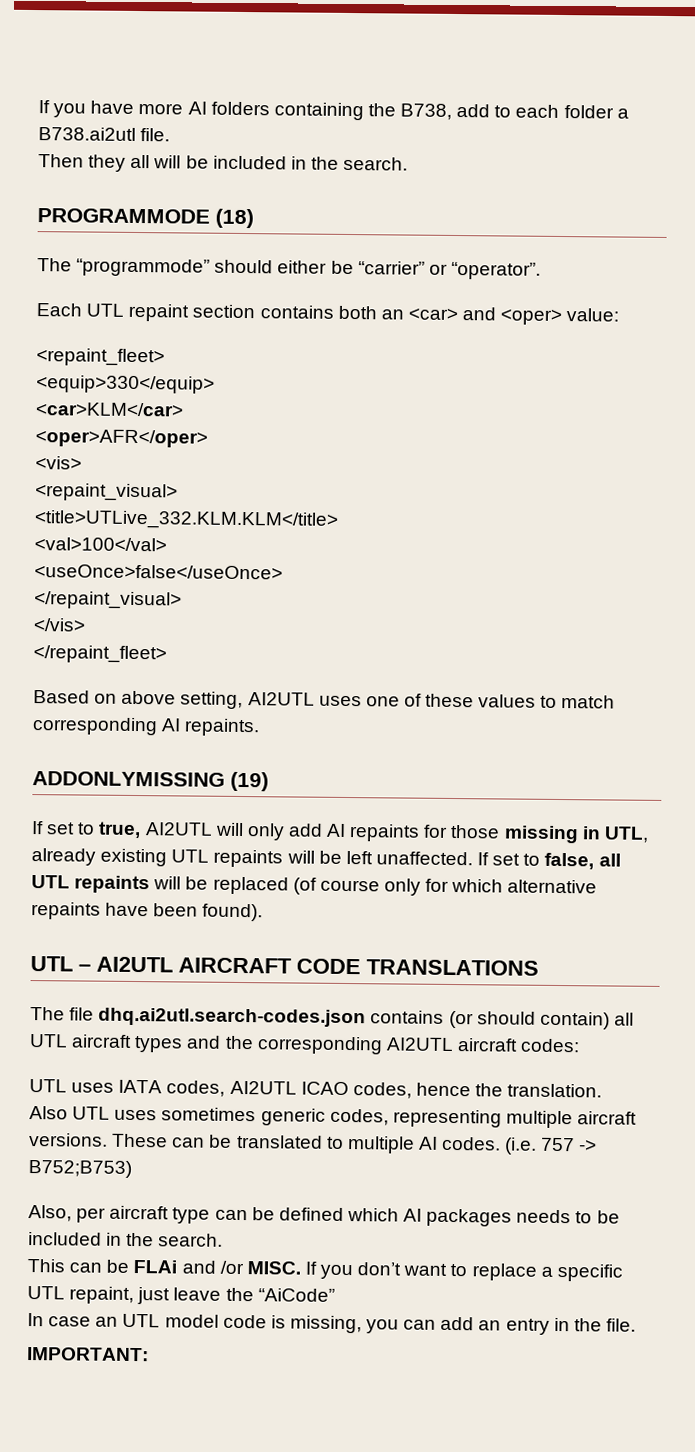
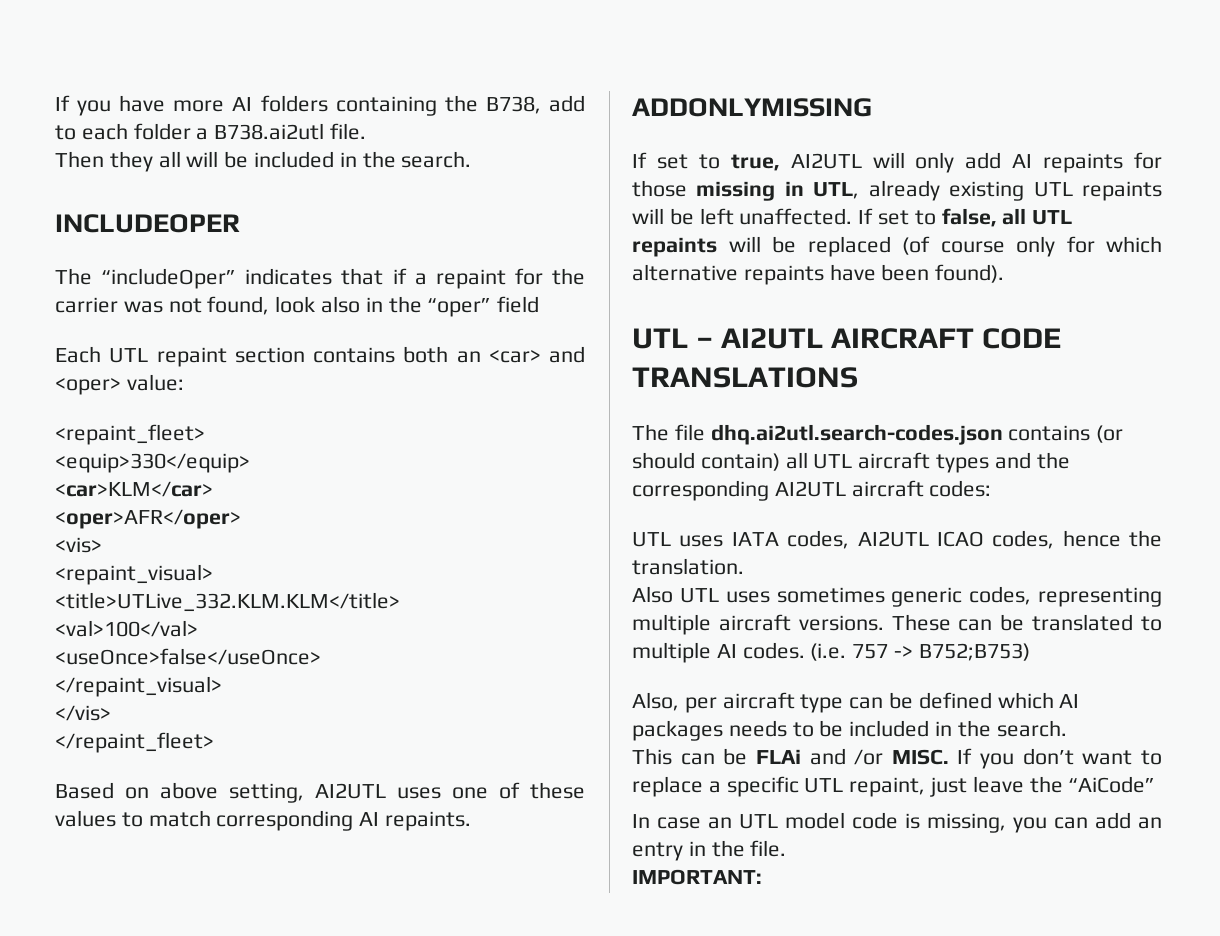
[37,208,254,229] [37,258,541,280] PROGRAMMODE (18) // The “programmode” should either be “carrier” or “operator”. -> [55,214,240,233] [55,268,585,289] [55,296,540,317] INCLUDEOPER // The “includeOper” indicates that if a repaint for the carrier was not found, look also in the “oper” field
[230,771,269,792] (19) -> (872, 107) none

